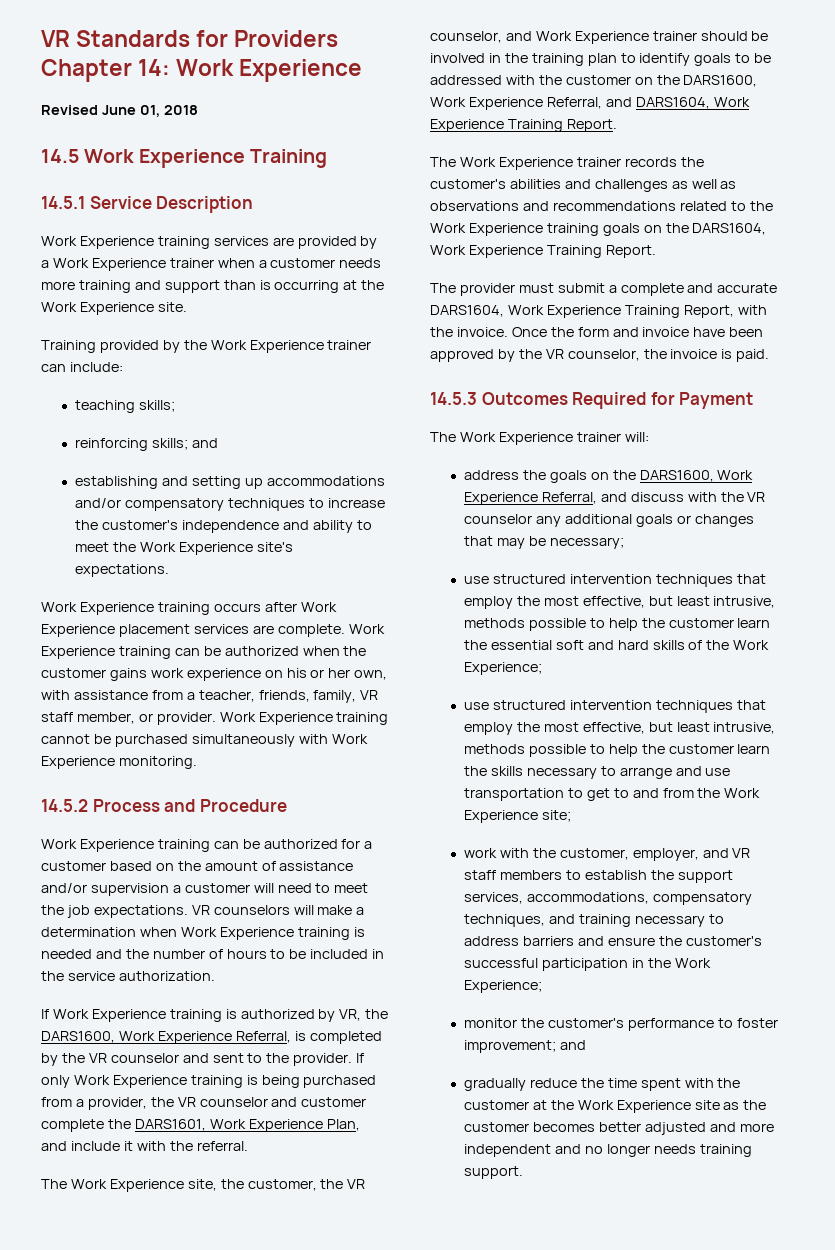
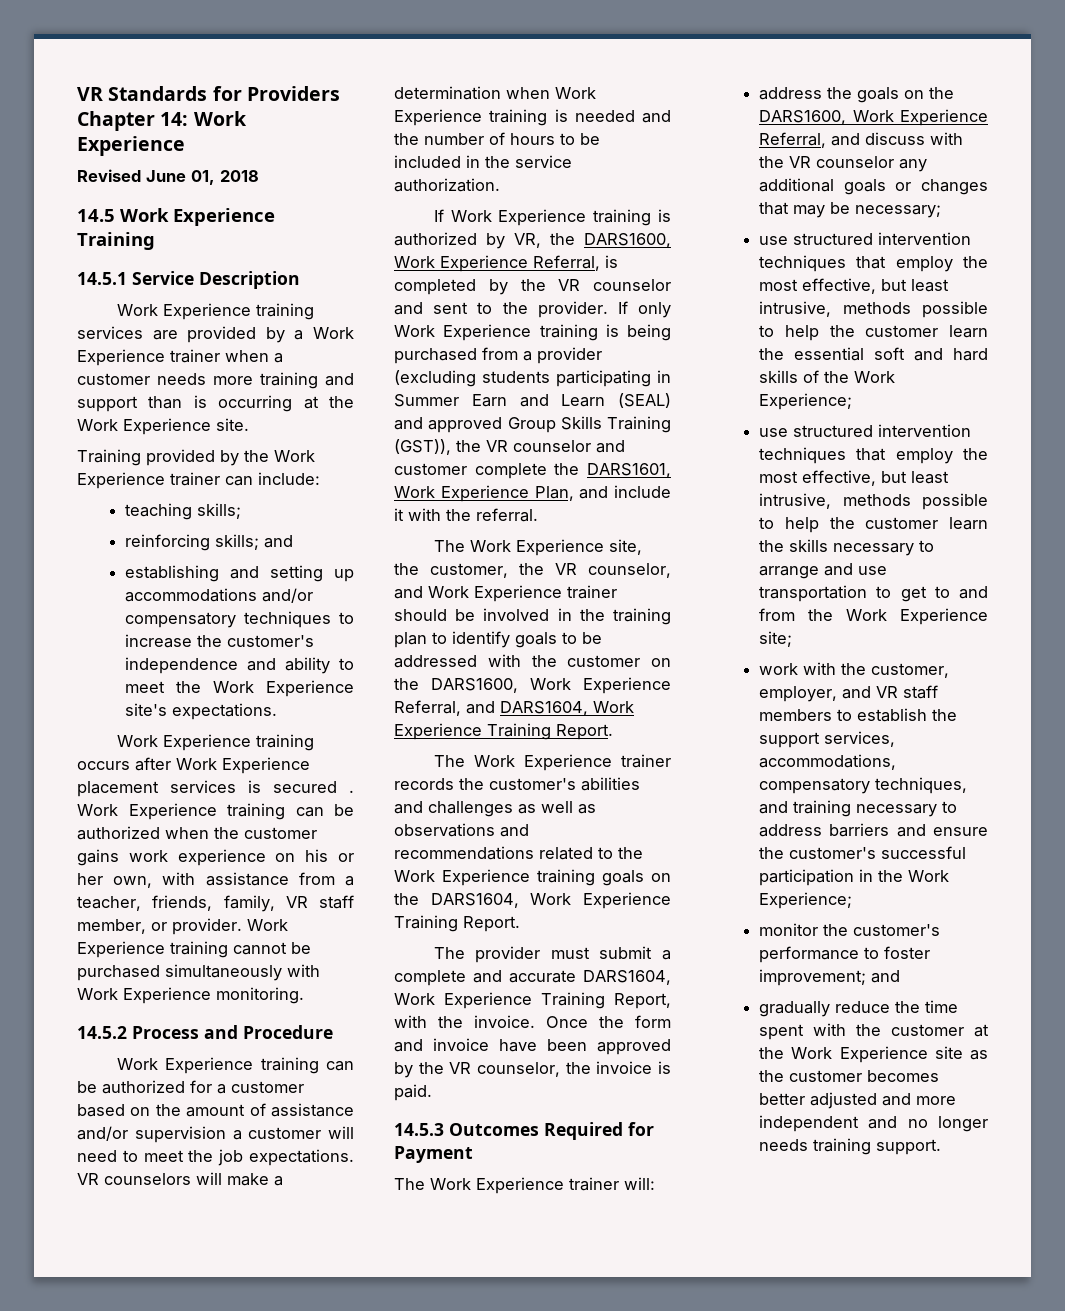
[252,624,345,637] are complete. -> [248,780,354,793] is secured .
[87,1097,147,1110] provider, -> [537,347,602,364] [394,370,671,387] [394,393,671,408] [394,416,671,433] [394,439,451,455] provider (excluding students participating in Summer Earn and Learn (SEAL) and approved Group Skills Training (GST)),

